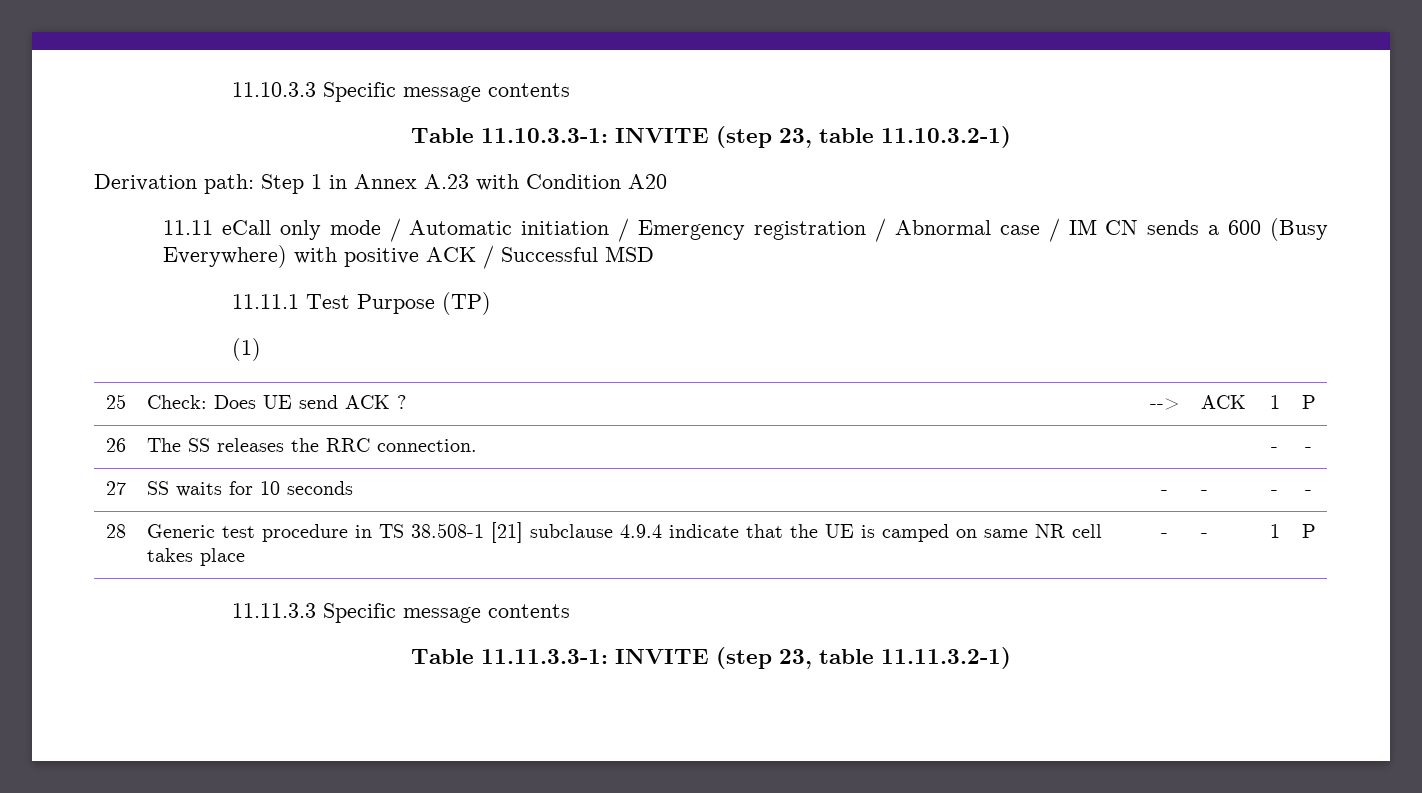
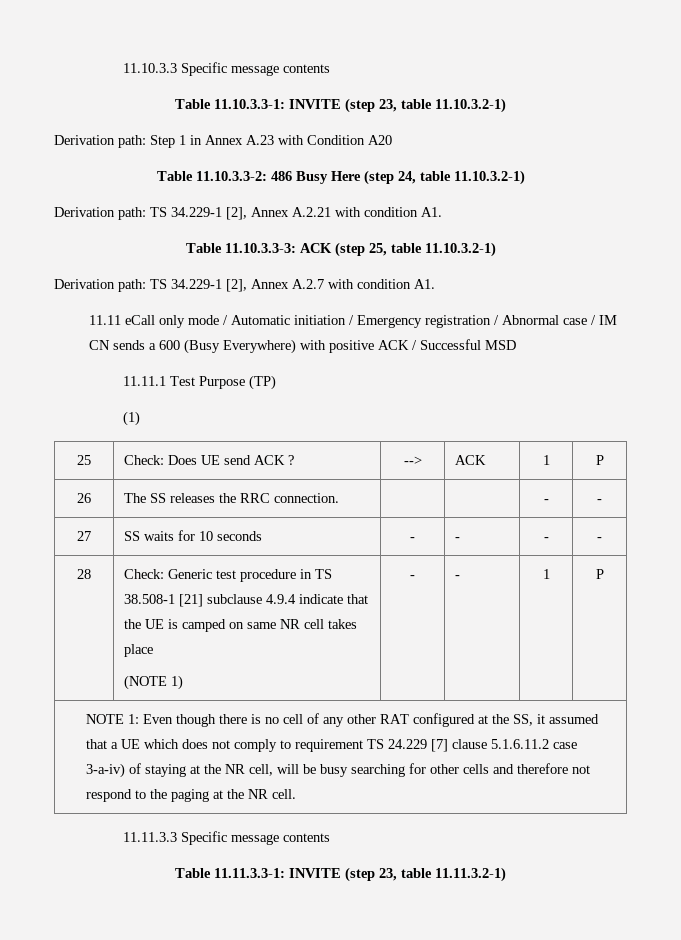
(667, 181) none -> [156,170,525,185] [54,207,442,220] [185,242,496,257] [54,279,435,292] // Table 11.10.3.3-2: 486 Busy Here (step 24, table 11.10.3.2-1) // Derivation path: TS 34.229-1 [2], Annex A.2.21 with condition A1. // Table 11.10.3.3-3: ACK (step 25, table 11.10.3.2-1) // Derivation path: TS 34.229-1 [2], Annex A.2.7 with condition A1.
(126, 531) none -> [124,569,165,579] Check:
(245, 557) none -> [124,675,184,690] // (NOTE 1)
(1316, 531) none -> [86,713,600,727] [86,739,578,752] [86,763,591,778] [86,789,297,802] // NOTE 1: Even though there is no cell of any other RAT configured at the SS, it assumed that a UE which does not comply to requirement TS 24.229 [7] clause 5.1.6.11.2 case 3-a-iv) of staying at the NR cell, will be busy searching for other cells and therefore not respond to the paging at the NR cell.

